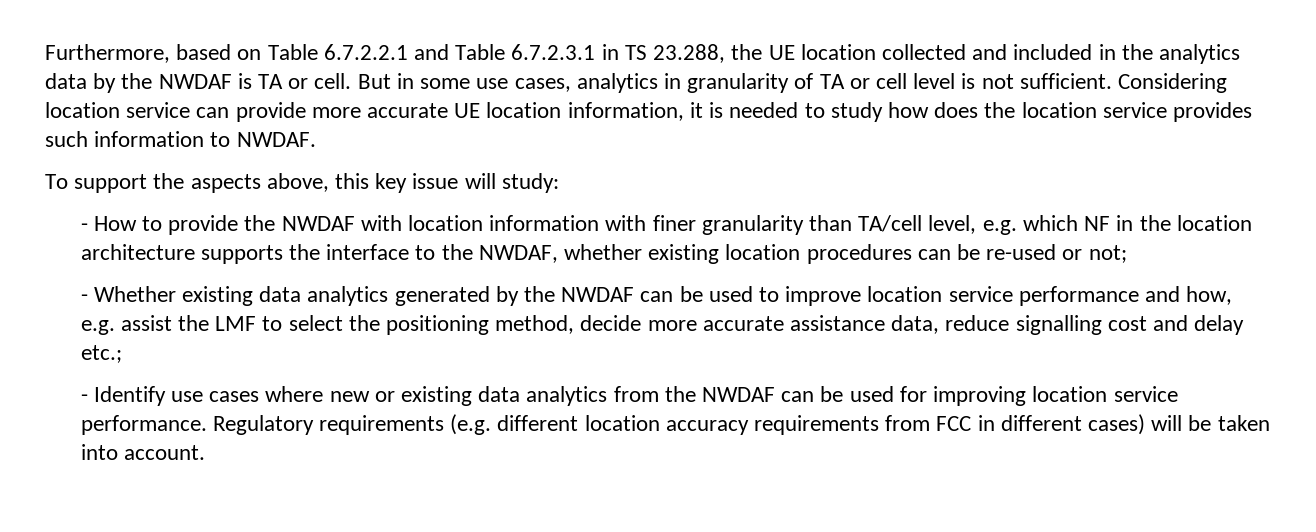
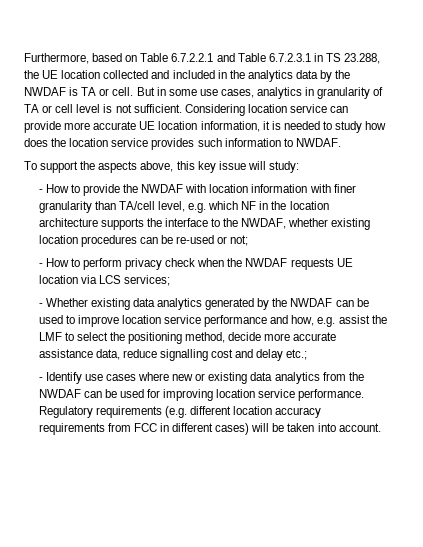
(1127, 254) none -> [38,258,353,270] [38,275,170,286] // - How to perform privacy check when the NWDAF requests UE location via LCS services;

